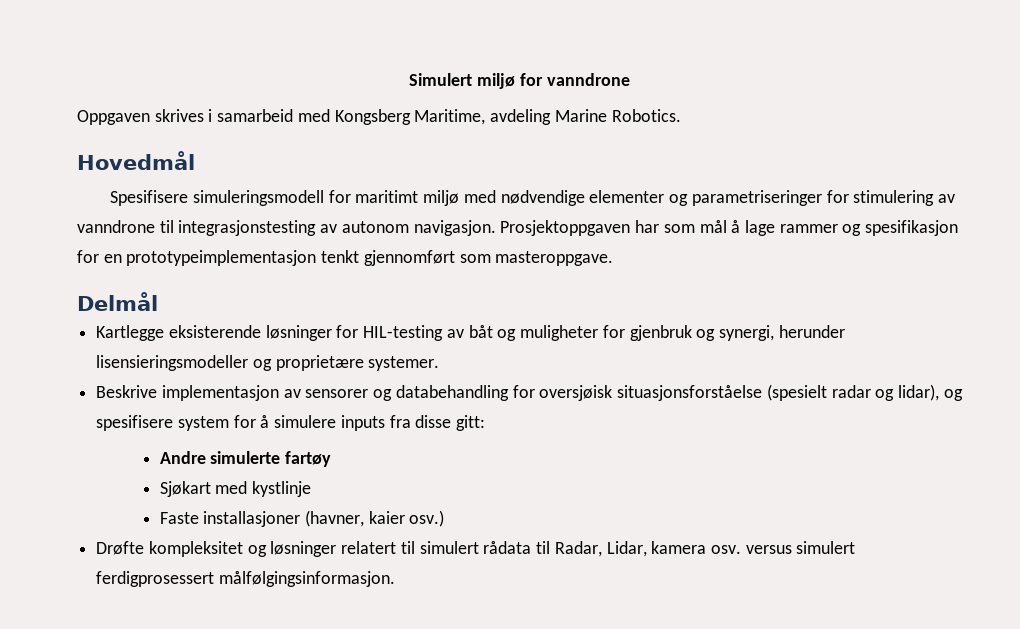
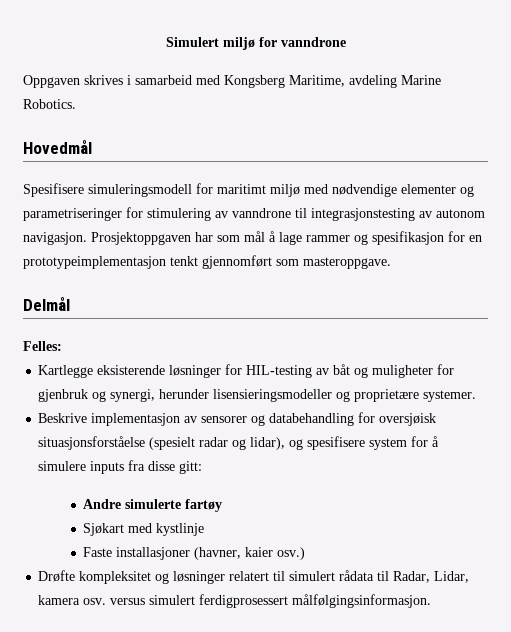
(158, 301) none -> [23,341,62,351] // Felles:

